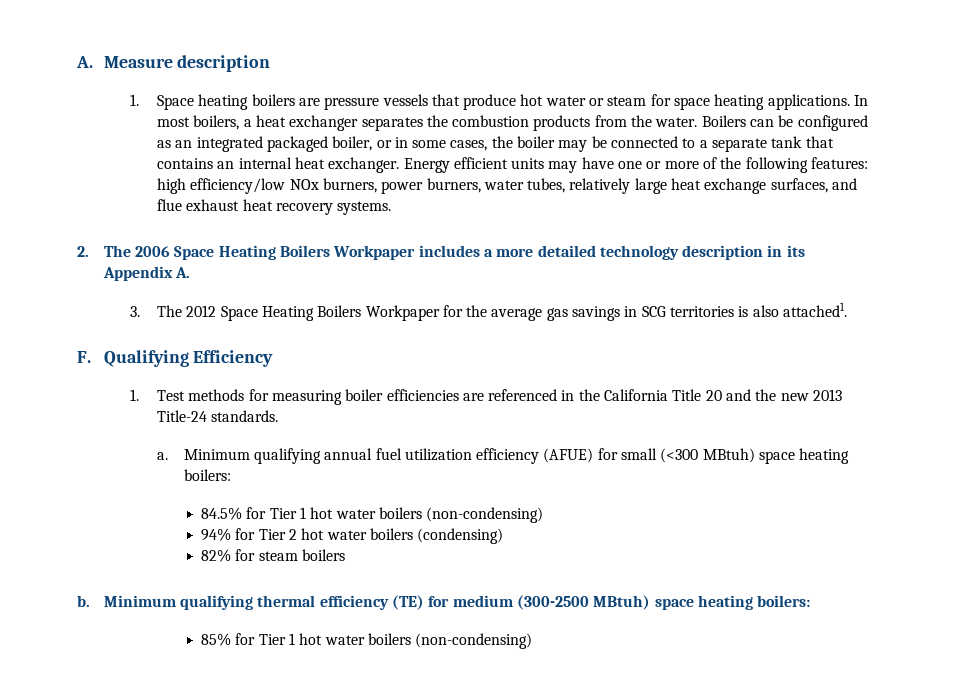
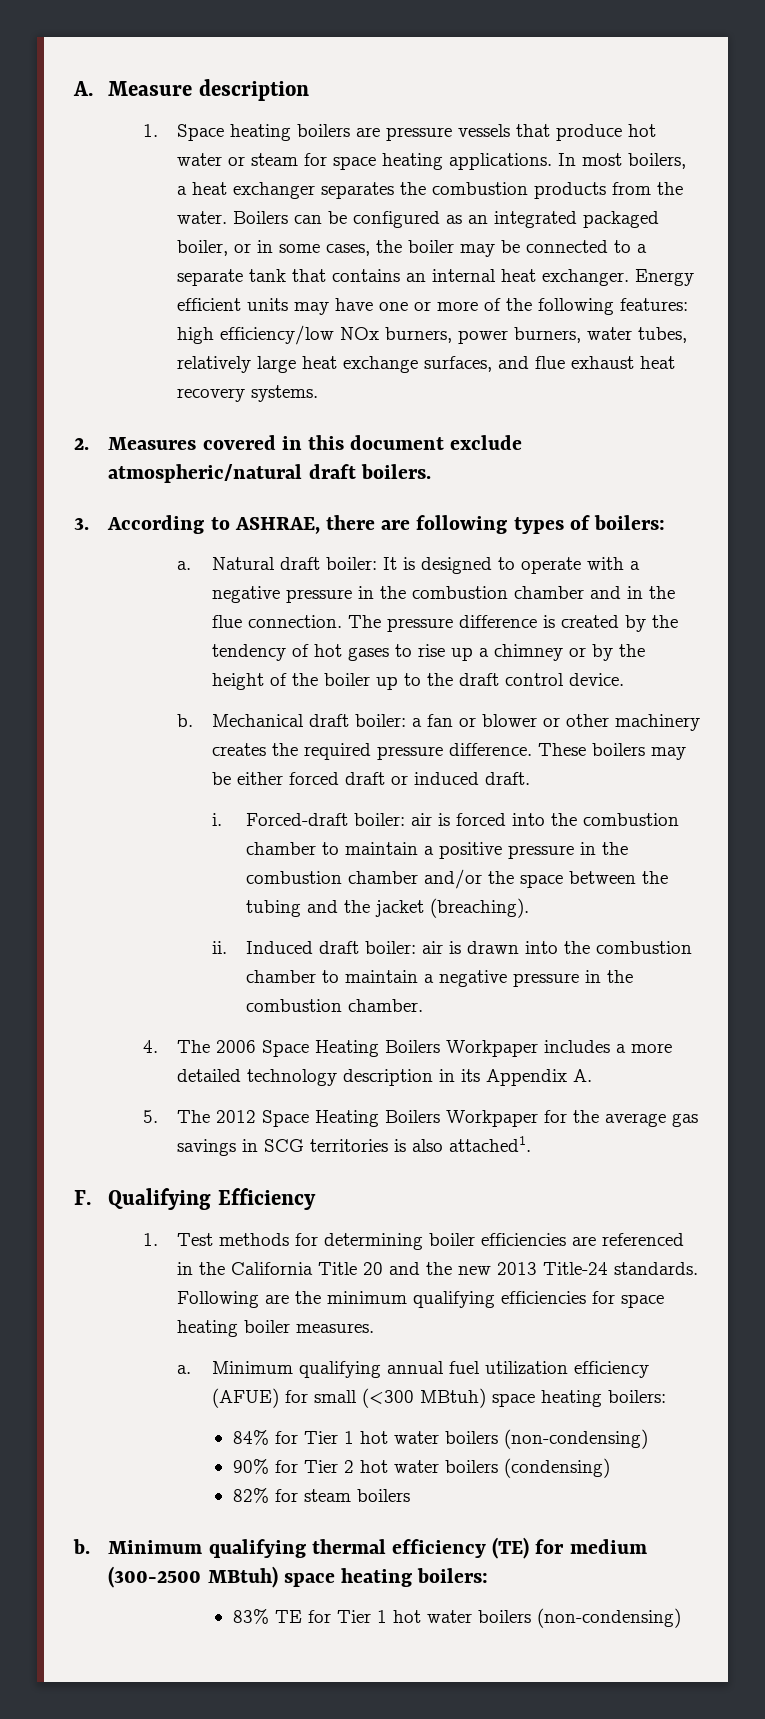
(89, 251) none -> [108,435,523,450] [108,464,431,483] [74,515,666,534] [177,557,640,574] [211,586,675,603] [211,615,678,632] [211,644,645,661] [211,673,624,690] [177,714,700,731] [211,743,686,760] [211,772,530,785] [211,813,680,826] [246,842,629,859] [246,869,669,889] [246,898,530,918] [211,941,693,954] [246,970,634,987] [246,999,424,1012] [142,1040,158,1053] Measures covered in this document exclude atmospheric/natural draft boilers. // 3. According to ASHRAE, there are following types of boilers: // a. Natural draft boiler: It is designed to operate with a negative pressure in the combustion chamber and in the flue connection. The pressure difference is created by the tendency of hot gases to rise up a chimney or by the height of the boiler up to the draft control device. // b. Mechanical draft boiler: a fan or blower or other machinery creates the required pressure difference. These boilers may be either forced draft or induced draft. // i. Forced-draft boiler: air is forced into the combustion chamber to maintain a positive pressure in the combustion chamber and/or the space between the tubing and the jacket (breaching). // ii. Induced draft boiler: air is drawn into the combustion chamber to maintain a negative pressure in the combustion chamber. // 4.
[130,306,141,317] 3. -> [142,1110,158,1123] 5.
[271,390,342,405] measuring -> [324,1233,424,1250] determining
(279, 416) none -> [177,1291,665,1308] [177,1320,375,1337] Following are the minimum qualifying efficiencies for space heating boiler measures.
[201,507,243,520] 84.5% -> [232,1430,269,1445] 84%
[201,528,232,541] 94% -> [232,1459,269,1474] 90%
[201,633,232,646] 85% -> [232,1609,302,1624] 83% TE

